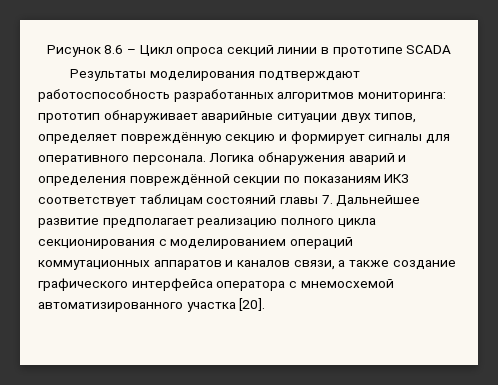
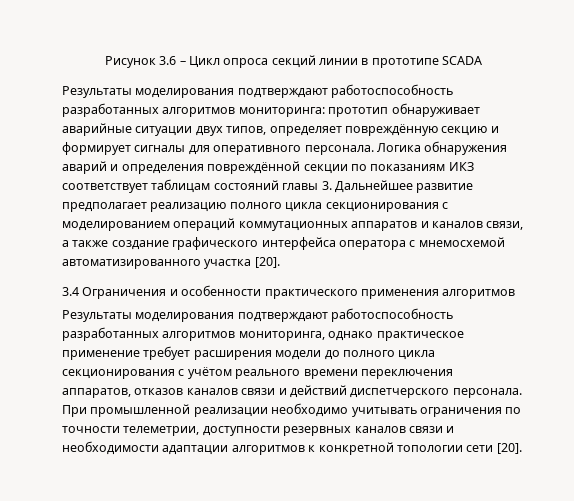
[104,45,124,54] 8.6 -> [159,56,177,65] 3.6
[321,195,333,204] 7. -> [321,181,332,190] 3.
(266, 304) none -> [62,285,516,299] [62,308,454,322] [62,327,464,341] [62,346,436,360] [62,367,453,379] [62,385,522,398] [62,403,522,417] [62,426,455,436] [62,441,522,455] // 3.4 Ограничения и особенности практического применения алгоритмов // Результаты моделирования подтверждают работоспособность разработанных алгоритмов мониторинга, однако практическое применение требует расширения модели до полного цикла секционирования с учётом реального времени переключения аппаратов, отказов каналов связи и действий диспетчерского персонала. При промышленной реализации необходимо учитывать ограничения по точности телеметрии, доступности резервных каналов связи и необходимости адаптации алгоритмов к конкретной топологии сети [20].

